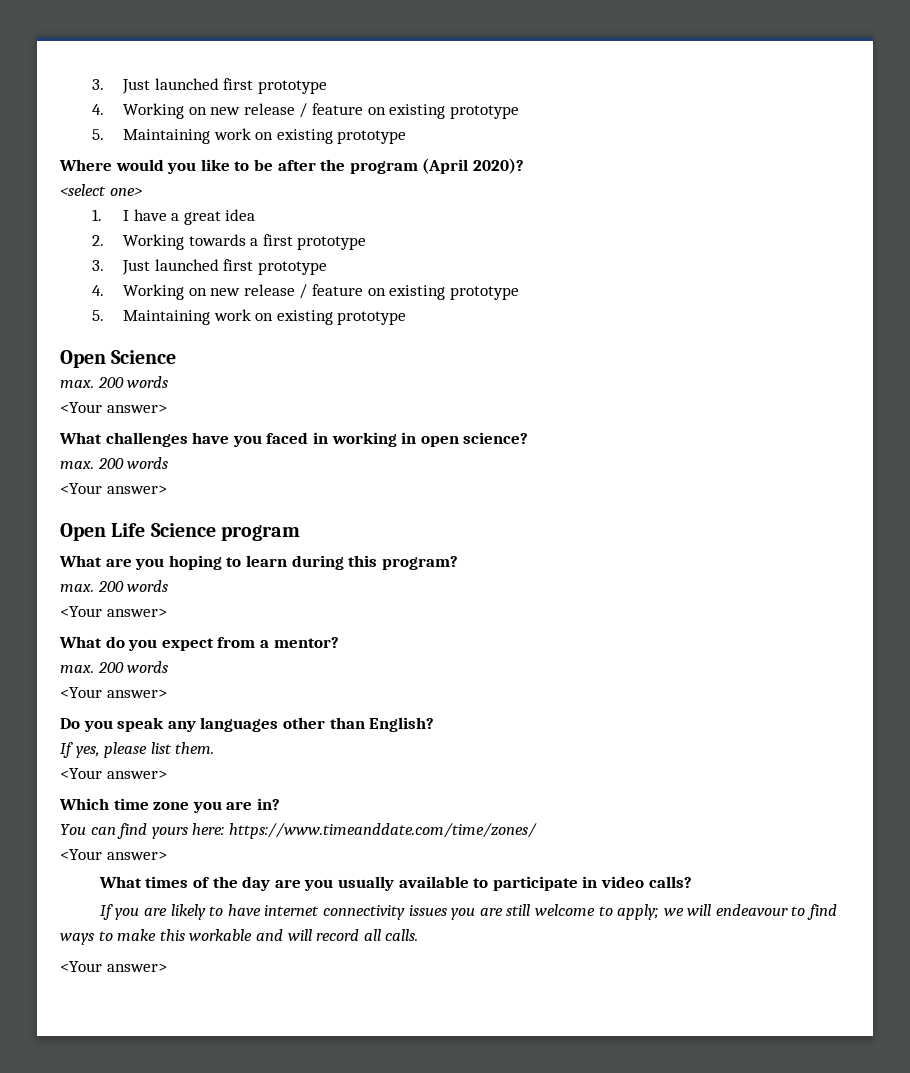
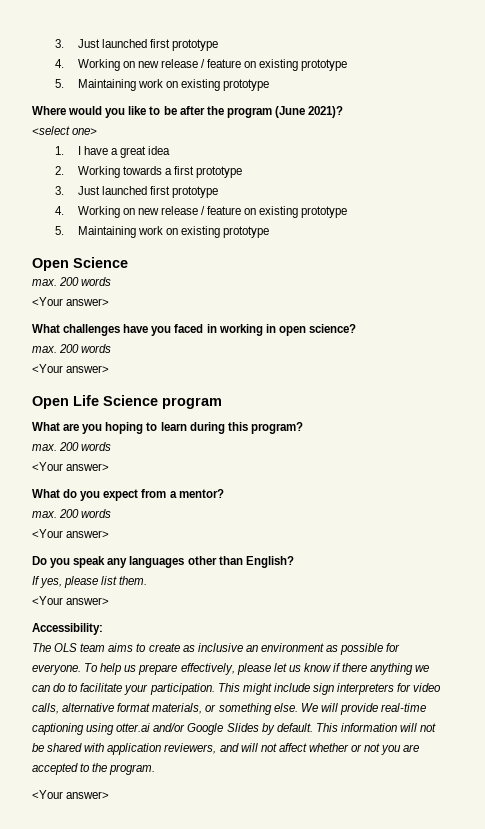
[422,158,524,174] (April 2020)? -> [274,106,344,118] (June 2021)?
[59,798,280,813] [60,823,537,839] [60,849,167,860] [98,876,692,891] [99,904,838,920] [60,929,419,945] Which time zone you are in? // You can find yours here: https://www.timeanddate.com/time/zones/ // <Your answer> // What times of the day are you usually available to participate in video calls? // If you are likely to have internet connectivity issues you are still welcome to apply; we will endeavour to find ways to make this workable and will record all calls. -> [32,623,103,635] [32,643,401,655] [32,663,430,675] [32,683,442,695] [32,703,427,715] [32,723,437,735] [32,743,420,755] [32,763,156,775] Accessibility: // The OLS team aims to create as inclusive an environment as possible for everyone. To help us prepare effectively, please let us know if there anything we can do to facilitate your participation. This might include sign interpreters for video calls, alternative format materials, or something else. We will provide real-time captioning using otter.ai and/or Google Slides by default. This information will not be shared with application reviewers, and will not affect whether or not you are accepted to the program.

